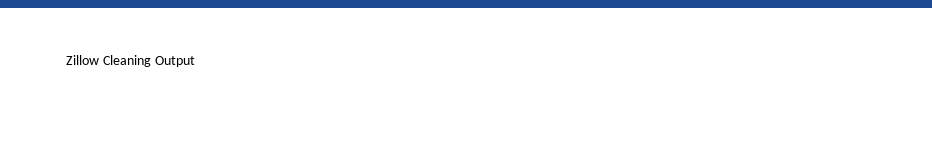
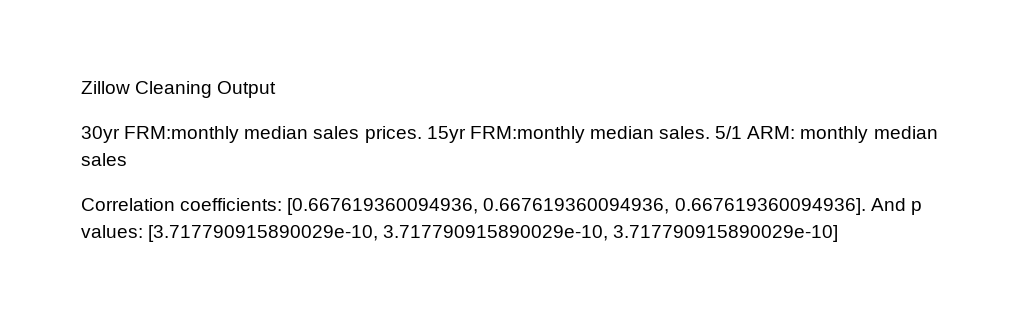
(195, 61) none -> [81,126,938,143] [81,153,127,166] [81,198,922,215] [81,225,839,242] // 30yr FRM:monthly median sales prices. 15yr FRM:monthly median sales. 5/1 ARM: monthly median sales // Correlation coefficients: [0.667619360094936, 0.667619360094936, 0.667619360094936]. And p values: [3.717790915890029e-10, 3.717790915890029e-10, 3.717790915890029e-10]

